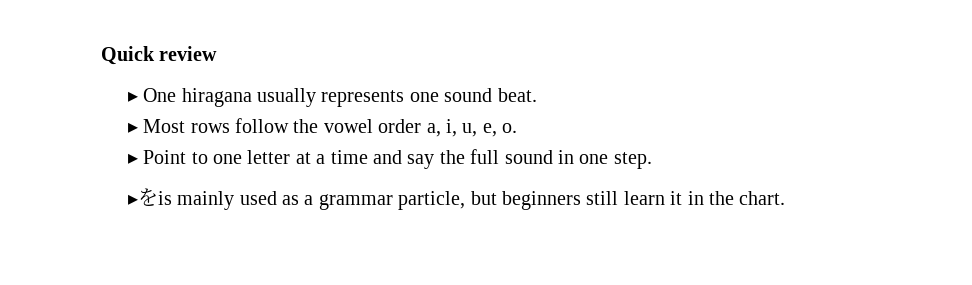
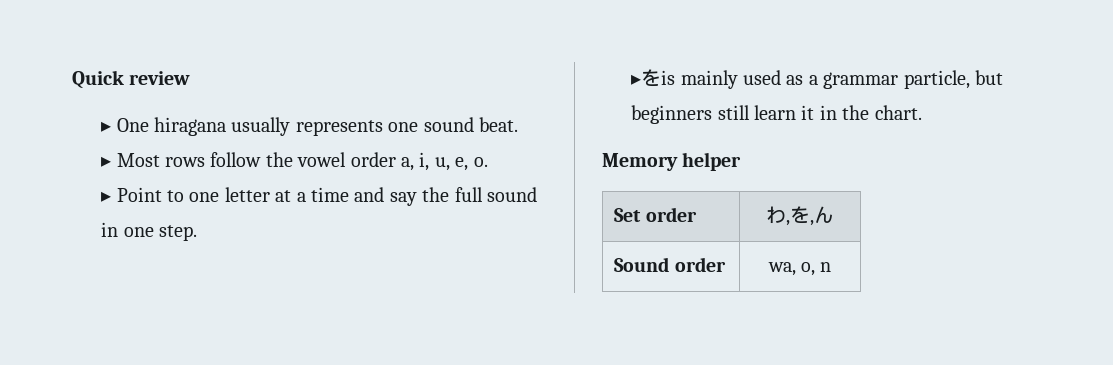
(786, 198) none -> [602,152,742,171] [614,207,697,222] [766,206,834,226] [614,257,726,272] [767,262,832,276] // Memory helper // Set order | わ,を,ん // Sound order | wa, o, n

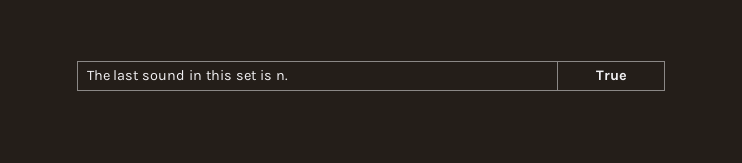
[72,70,191,89] [101,117,518,136] [101,152,488,171] [101,187,537,206] [101,222,197,241] [631,69,1003,89] [631,105,922,124] [602,152,742,171] [614,207,697,222] [766,206,834,226] [614,257,726,272] [767,262,832,276] Quick review // ▸ One hiragana usually represents one sound beat. // ▸ Most rows follow the vowel order a, i, u, e, o. // ▸ Point to one letter at a time and say the full sound in one step. // ▸をis mainly used as a grammar particle, but beginners still learn it in the chart. // Memory helper // Set order | わ,を,ん // Sound order | wa, o, n -> [86,70,288,81] [595,70,627,81] The last sound in this set is n. | True

